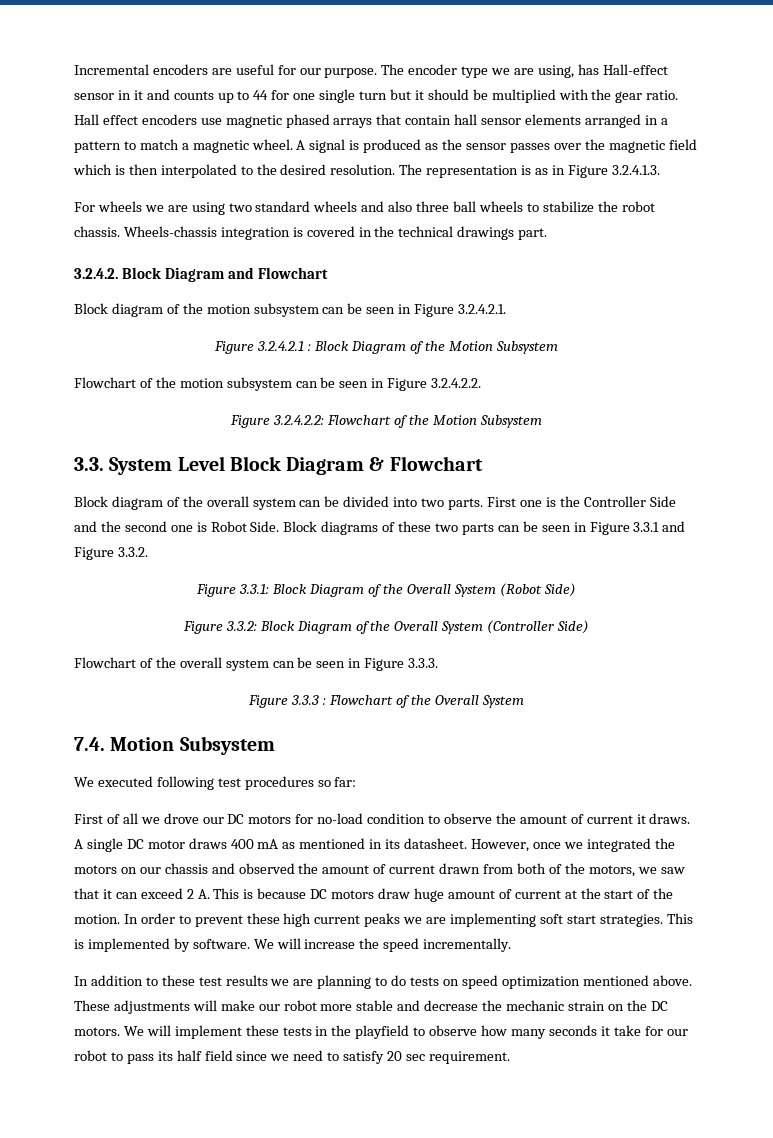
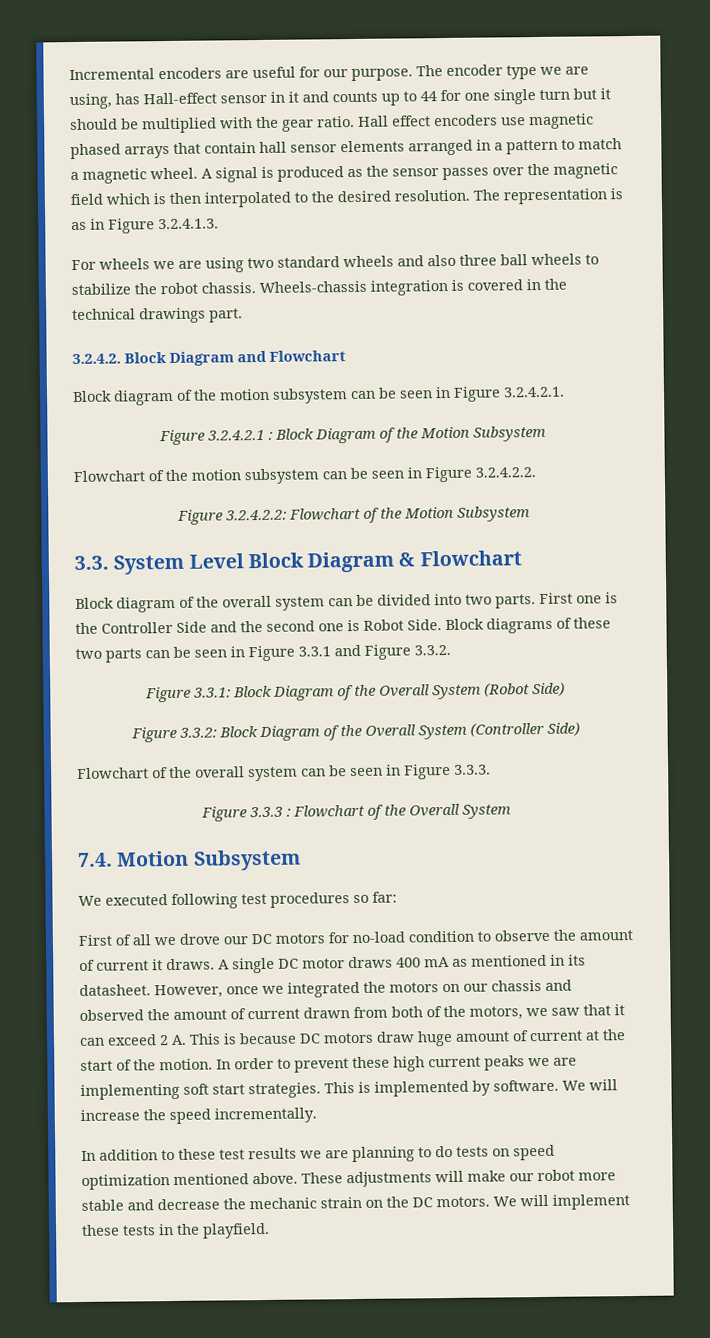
[355,1025,688,1039] [74,1050,510,1064] playfield to observe how many seconds it take for our robot to pass its half field since we need to satisfy 20 sec requirement. -> [202,1222,270,1239] playfield.

